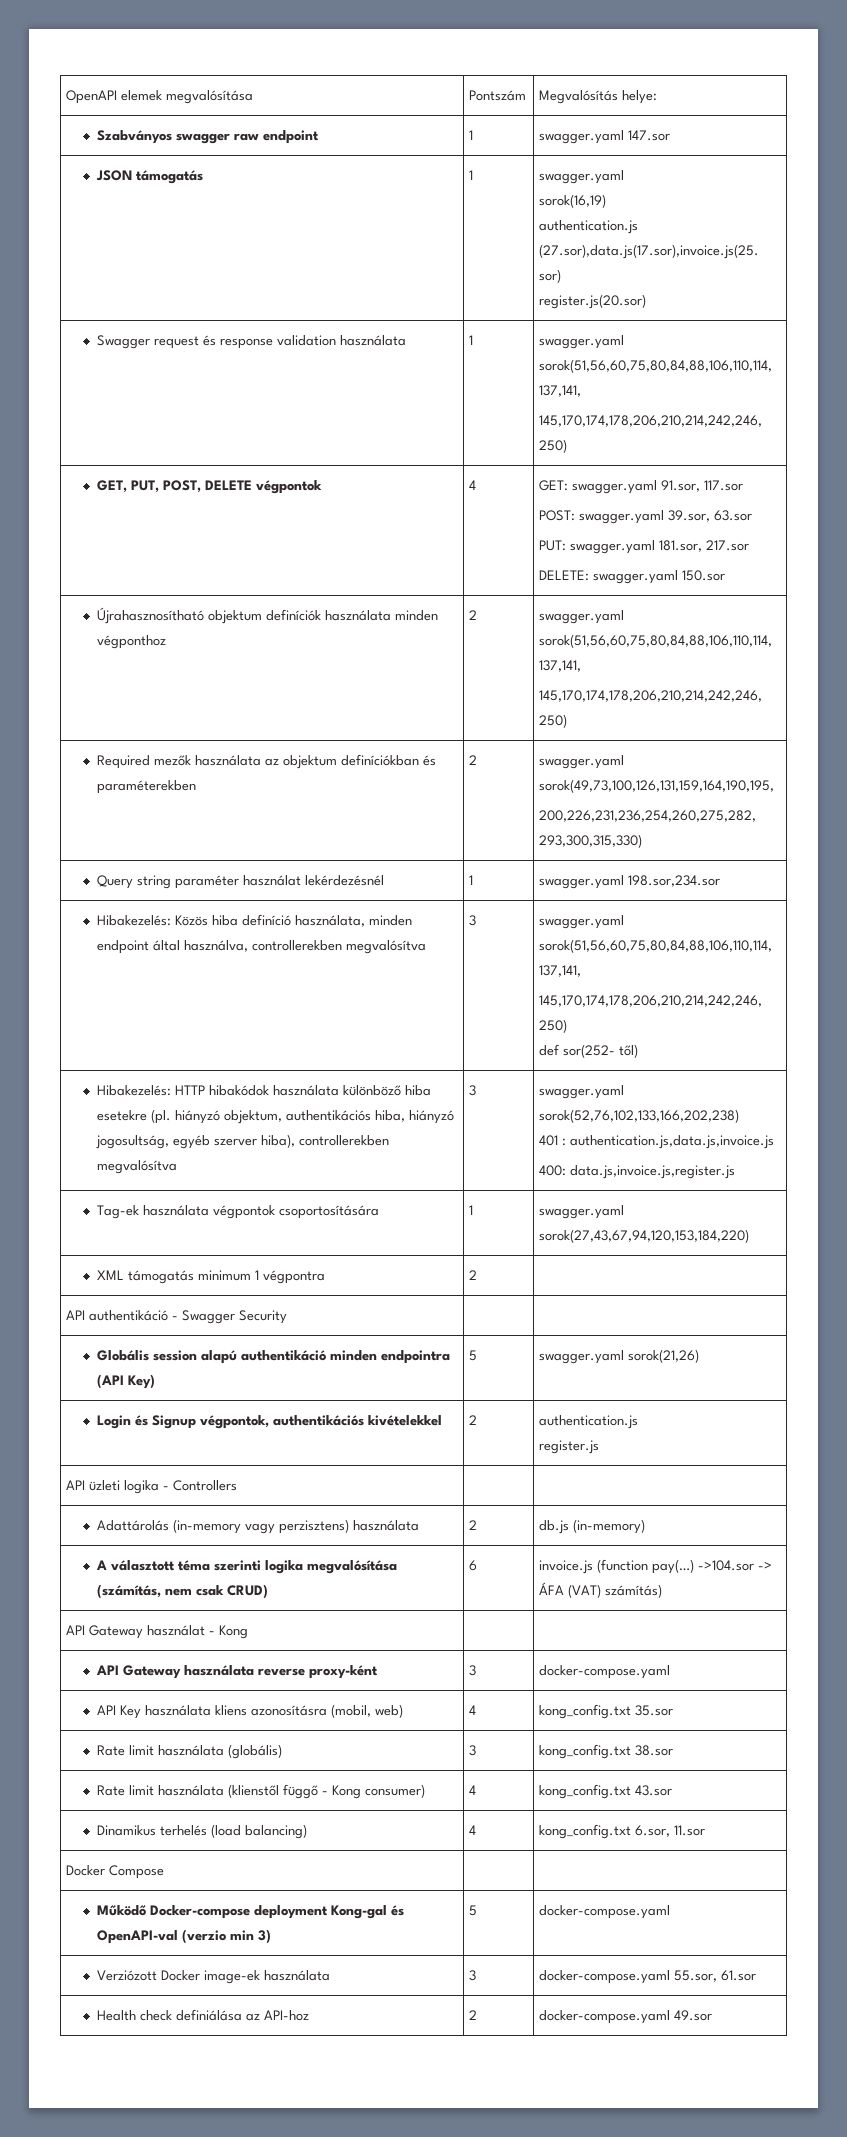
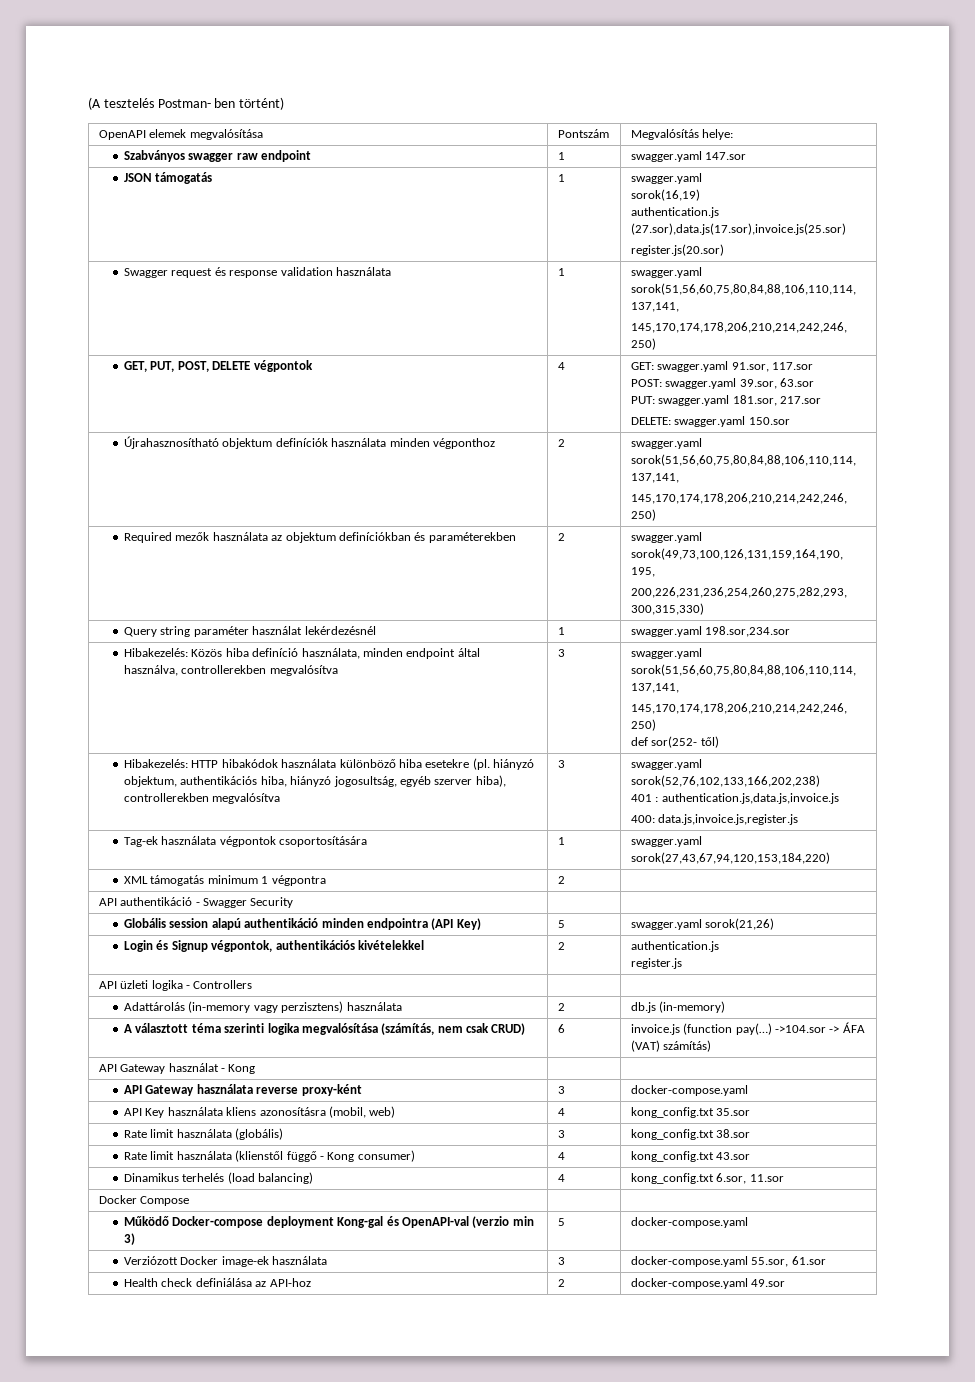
(66, 97) none -> [88,97,285,110] (A tesztelés Postman- ben történt) //

